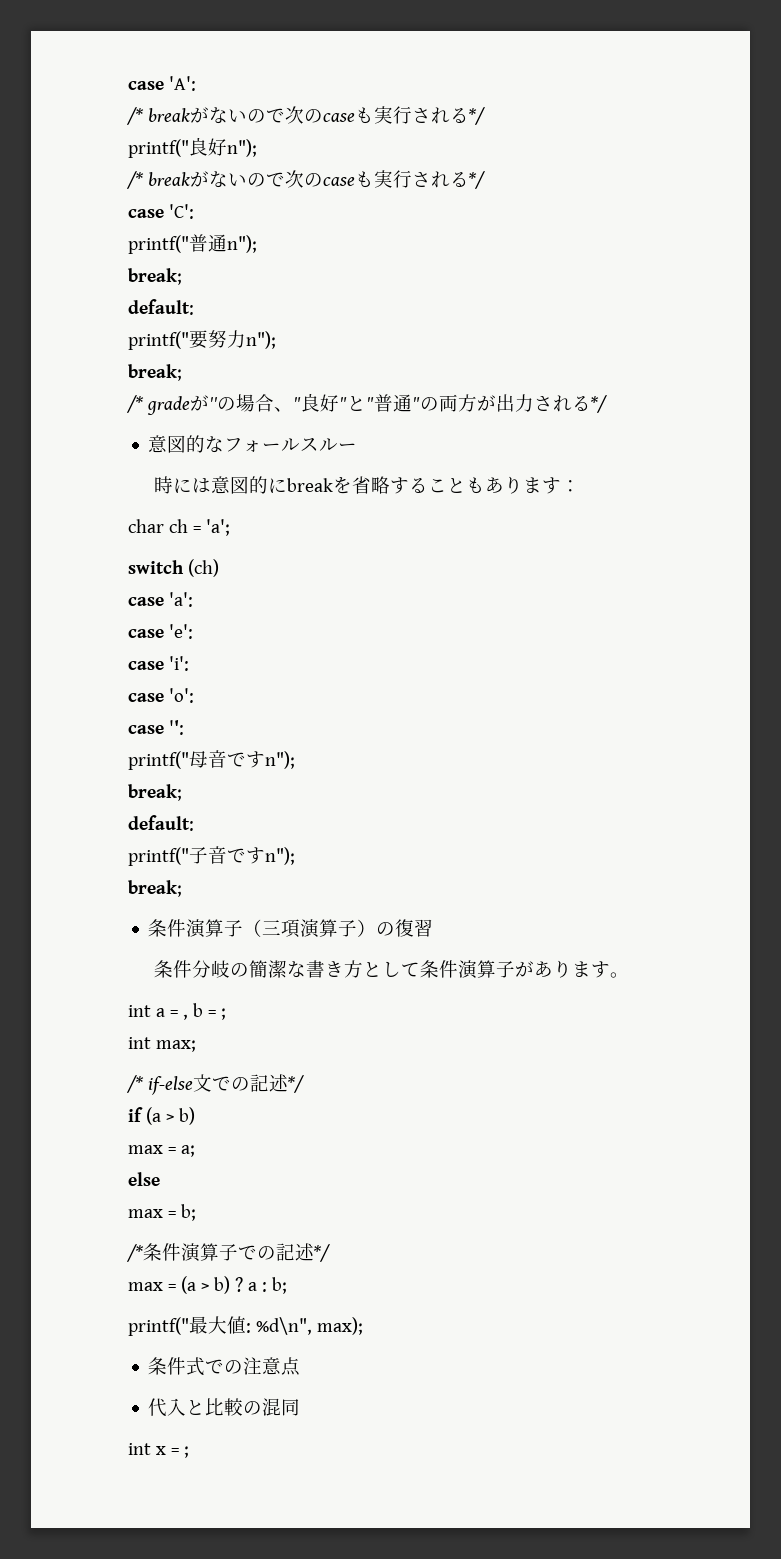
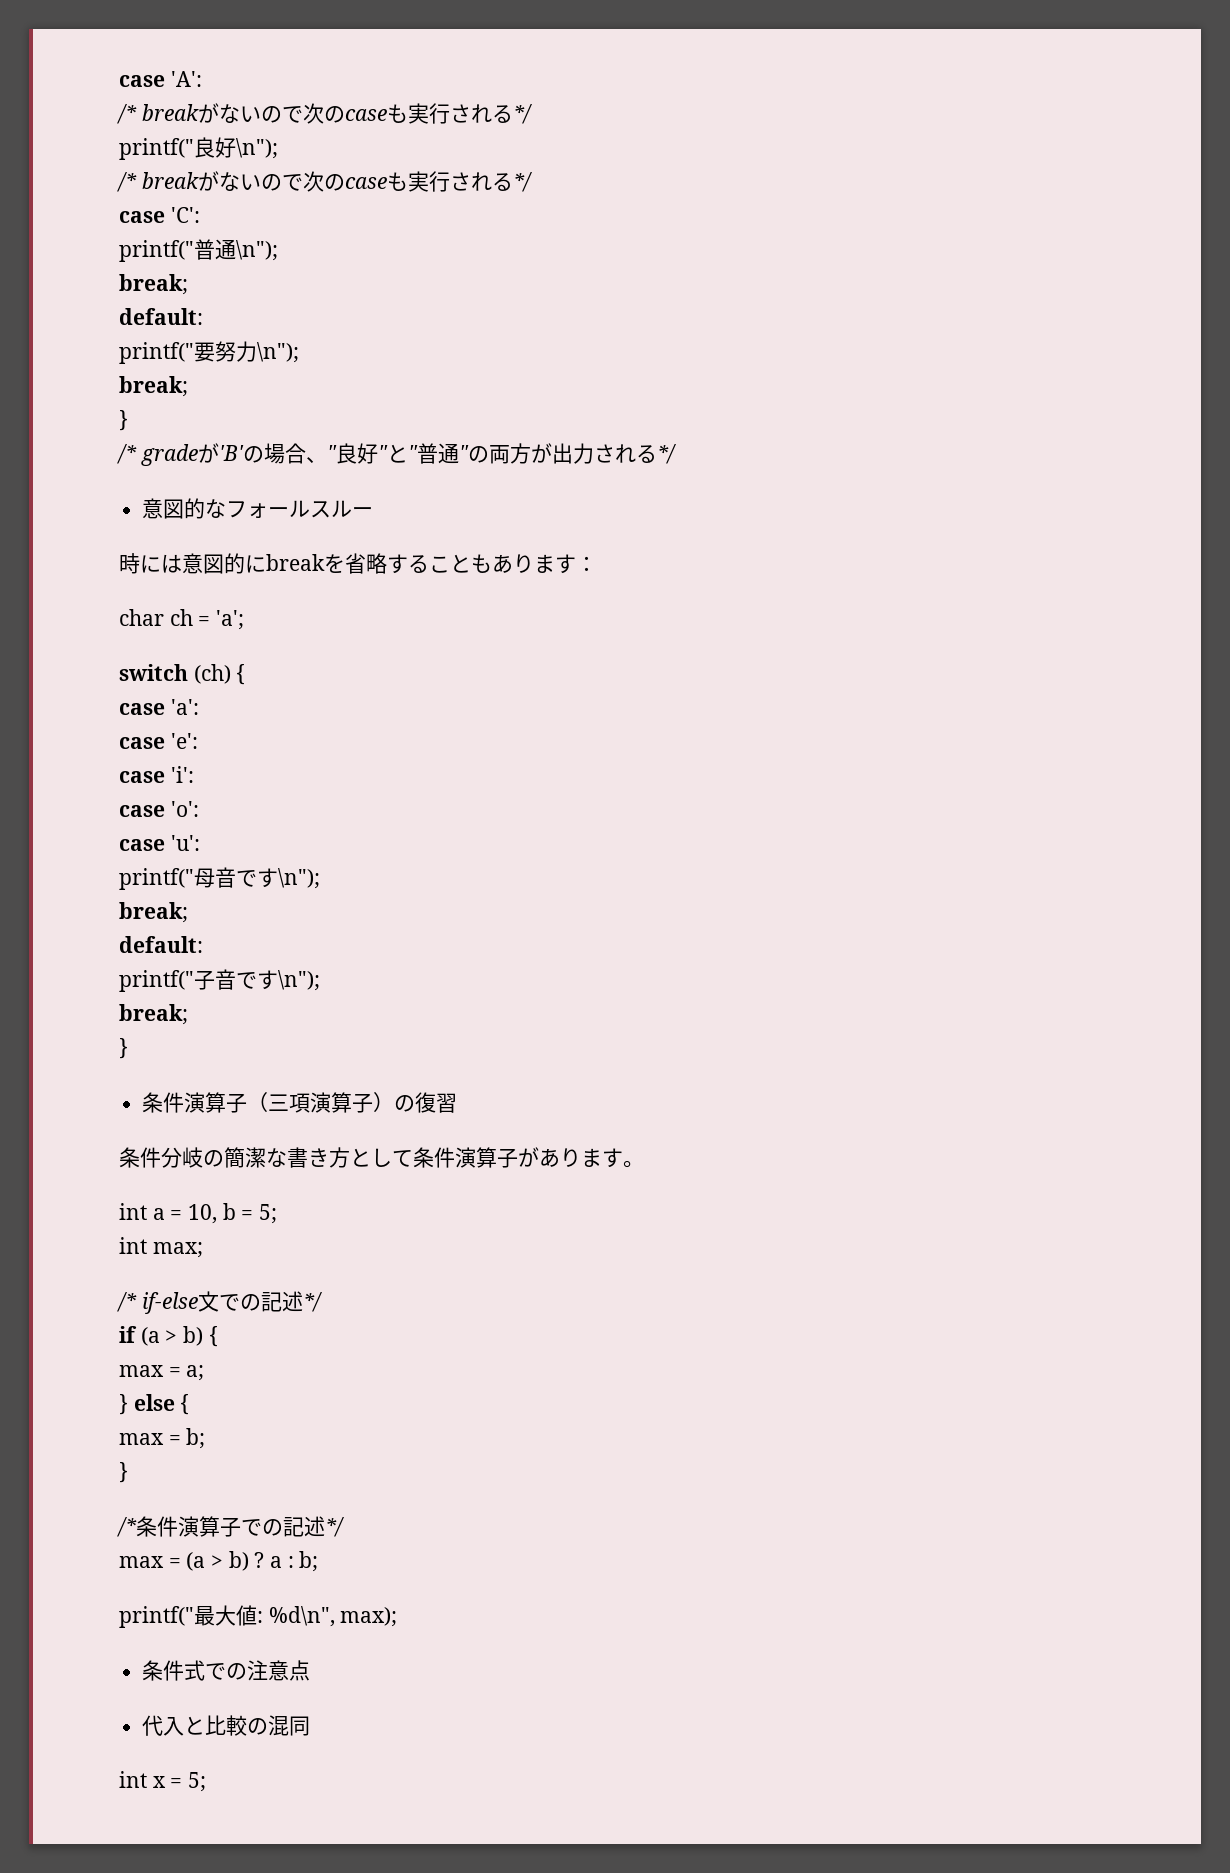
[227,139,257,157] n"); -> [236,138,278,159] \n");
[227,235,257,253] n"); -> [236,240,278,261] \n");
[246,331,276,349] [128,364,182,381] n"); // break; -> [257,342,299,363] [119,376,188,397] [119,410,128,431] \n"); // break; // }
[208,397,218,410] '' -> [218,445,244,461] 'B'
(219, 568) none -> [236,664,246,685] {
[168,720,184,735] '': -> [170,835,200,851] 'u':
[265,751,295,769] n"); -> [278,868,320,889] \n");
[265,847,295,865] [128,880,182,897] n"); // break; -> [278,970,320,991] [119,1004,188,1025] [119,1038,128,1059] \n"); // break; // }
[182,1014,188,1020] , -> [188,1204,218,1224] 10,
[220,1008,226,1020] ; -> [259,1204,278,1224] 5;
(195, 1116) none -> [208,1326,218,1347] {
(195, 1151) none -> [119,1394,128,1415] }
(160, 1179) none -> [180,1394,190,1415] {
(196, 1212) none -> [119,1462,128,1483] // }
[183,1446,189,1458] ; -> [188,1772,207,1792] 5;

